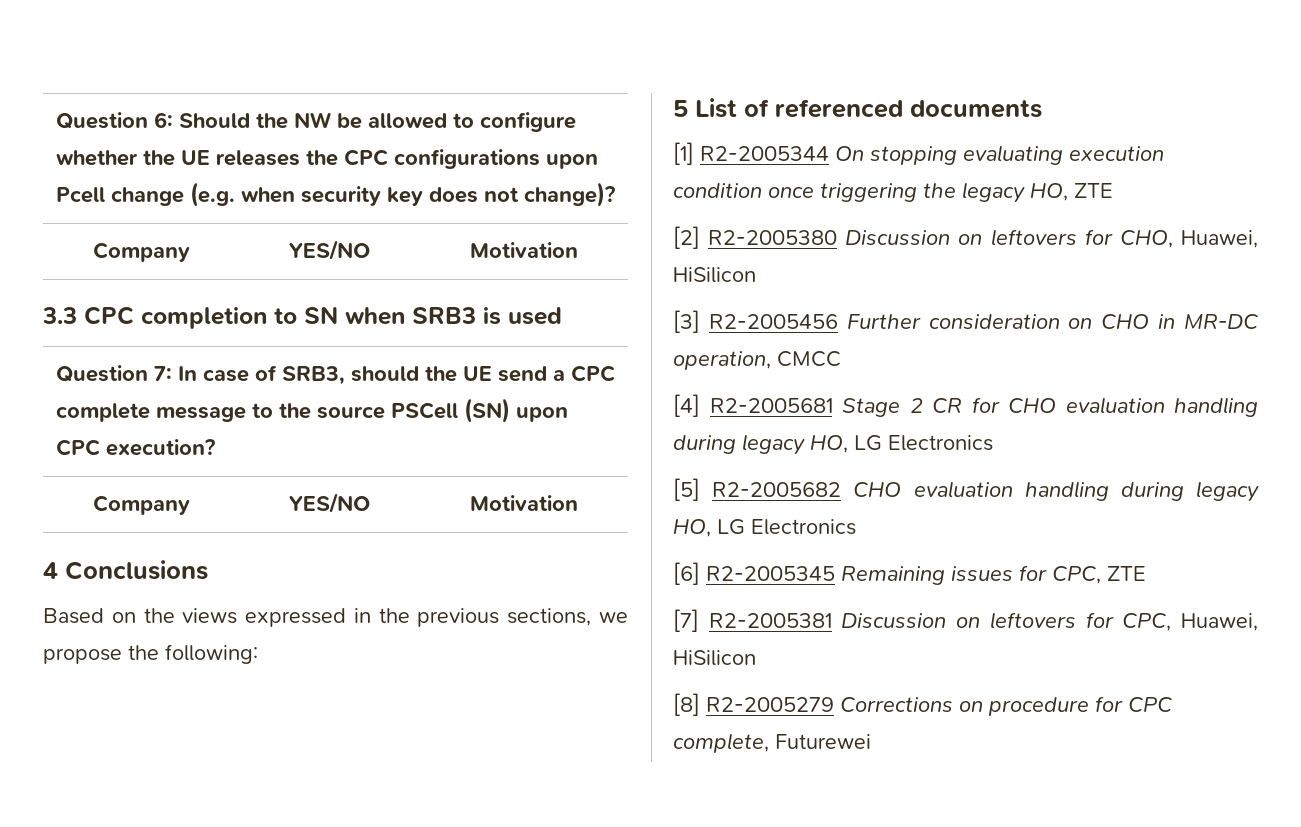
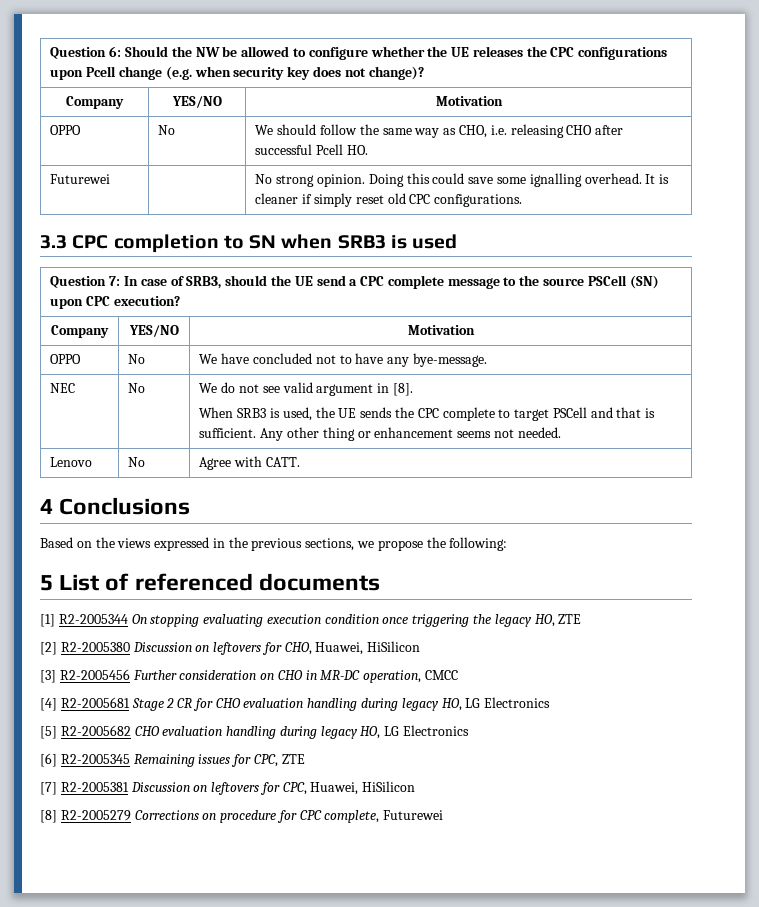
(578, 250) none -> [50,125,82,135] [158,125,176,135] [255,124,624,138] [255,144,369,155] [50,174,111,184] [255,173,670,187] [255,193,523,207] // OPPO | No | We should follow the same way as CHO, i.e. releasing CHO after successful Pcell HO. // Futurewei | | No strong opinion. Doing this could save some ignalling overhead. It is cleaner if simply reset old CPC configurations.
(578, 503) none -> [50,354,82,364] [128,354,146,364] [199,353,487,367] [50,383,76,393] [128,383,146,393] [199,382,413,396] [199,407,656,421] [199,427,561,441] [50,457,93,467] [128,457,146,467] [199,456,301,470] // OPPO | No | We have concluded not to have any bye-message. // NEC | No | We do not see valid argument in [8]. // When SRB3 is used, the UE sends the CPC complete to target PSCell and that is sufficient. Any other thing or enhancement seems not needed. // Lenovo | No | Agree with CATT.

